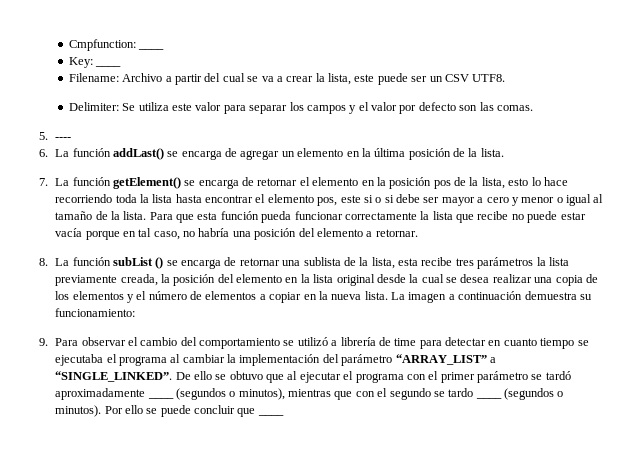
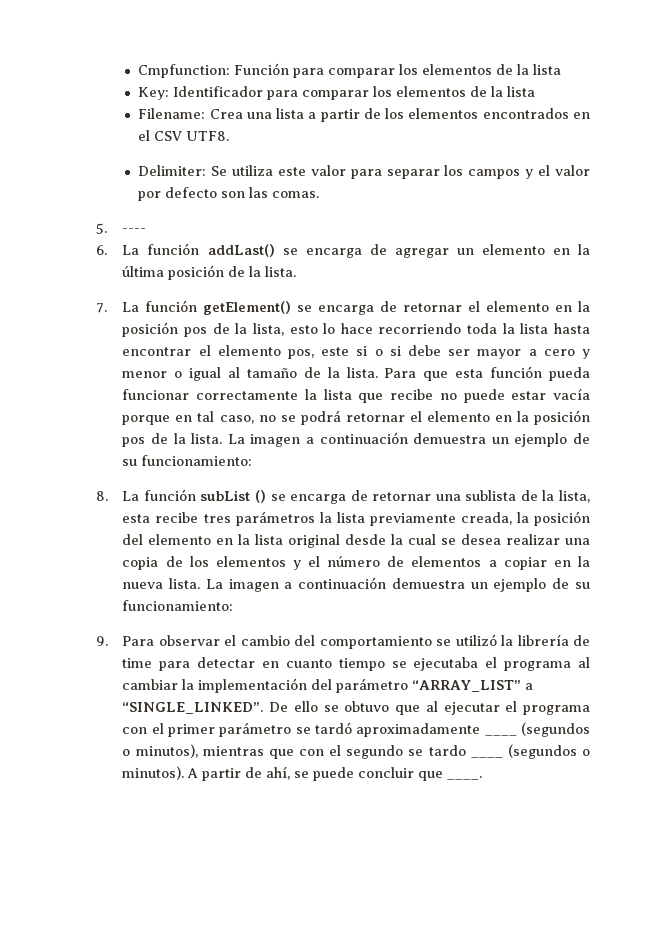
[138,48,165,50] [68,57,122,68] [68,73,443,85] ____ // Key: ____ // Filename: Archivo a partir del cual se va a crear la lista, este puede ser un -> [234,63,562,78] [138,86,536,100] [138,108,590,122] [138,130,151,141] Función para comparar los elementos de la lista // Key: Identificador para comparar los elementos de la lista // Filename: Crea una lista a partir de los elementos encontrados en el
[198,228,418,240] habría una posición del elemento a retornar. -> [280,410,591,425] [122,432,590,447] [122,455,253,466] se podrá retornar el elemento en la posición pos de la lista. La imagen a continuación demuestra un ejemplo de su funcionamiento:
(577, 295) none -> [470,578,570,592] un ejemplo de
[331,340,338,346] a -> [501,635,514,646] la
[104,405,143,414] Por ello -> [187,766,291,781] A partir de ahí,
[257,414,284,416] ____ -> [447,776,483,780] ____.

